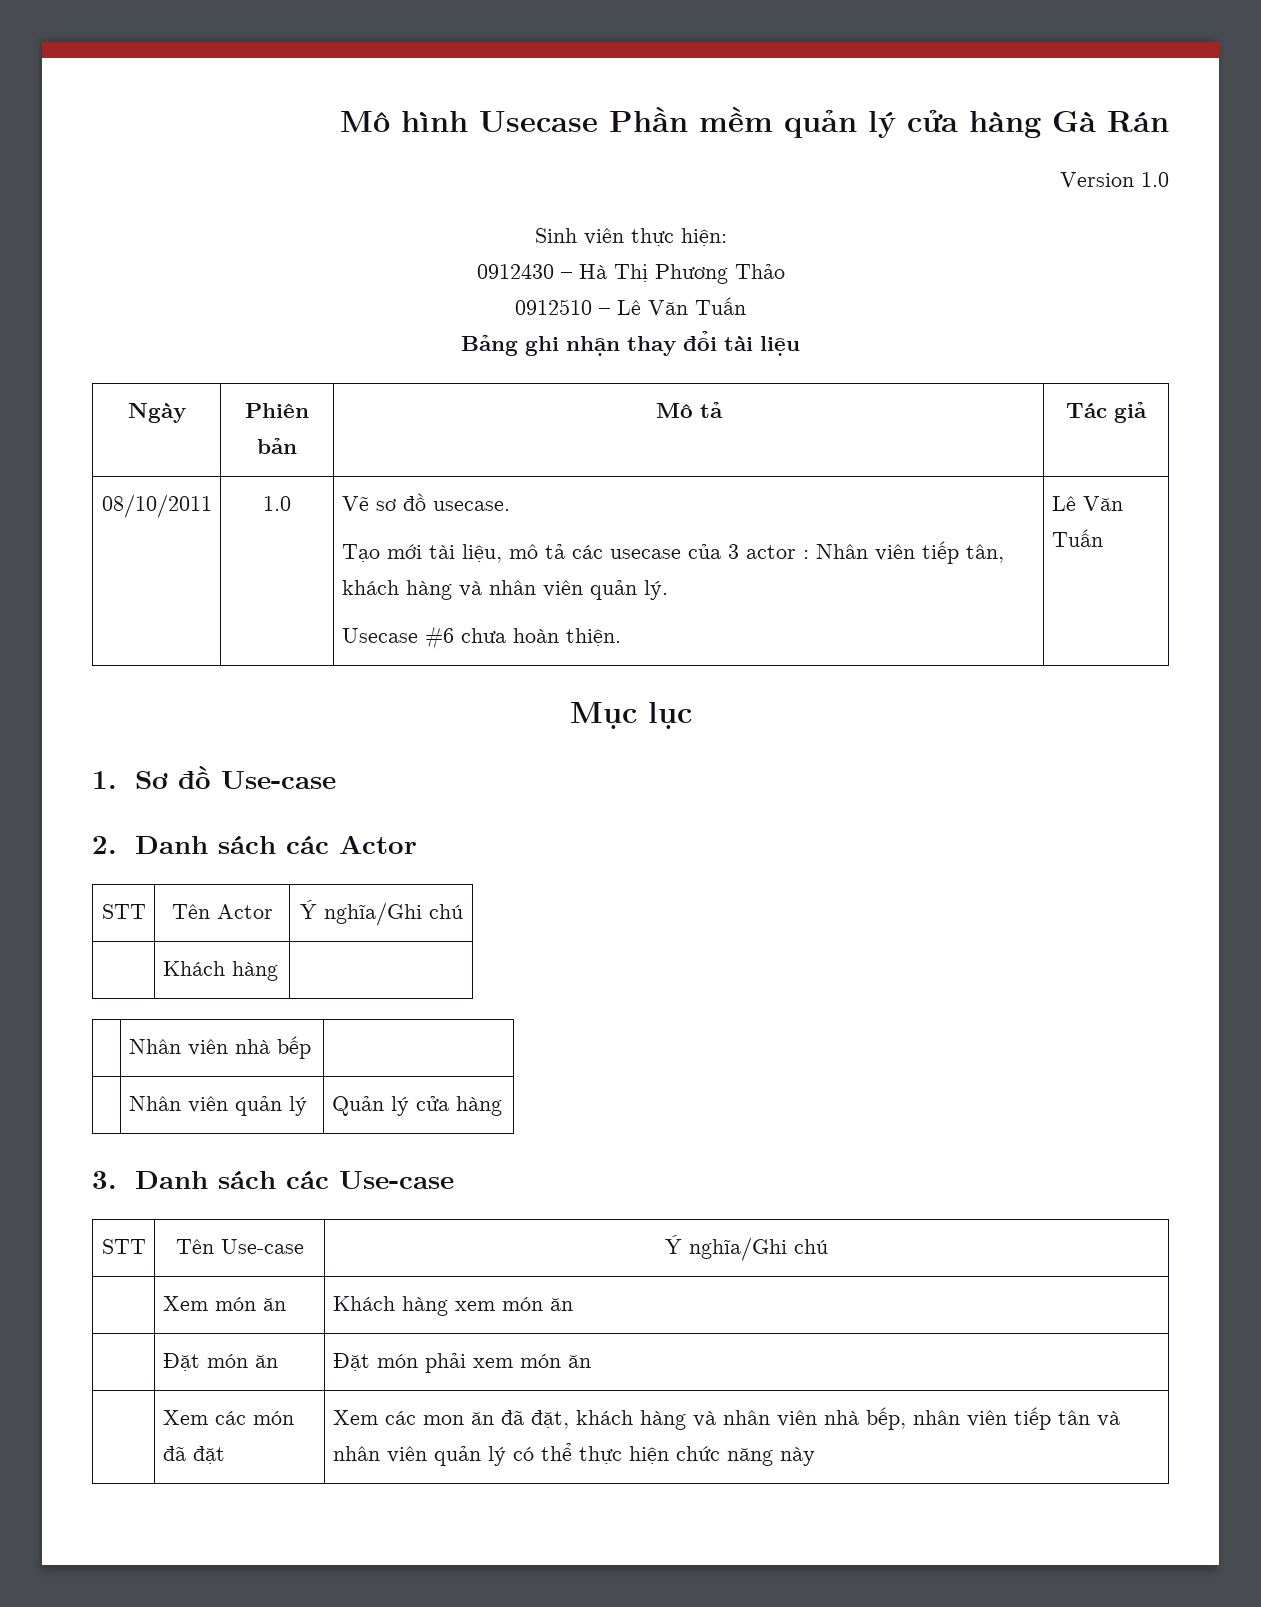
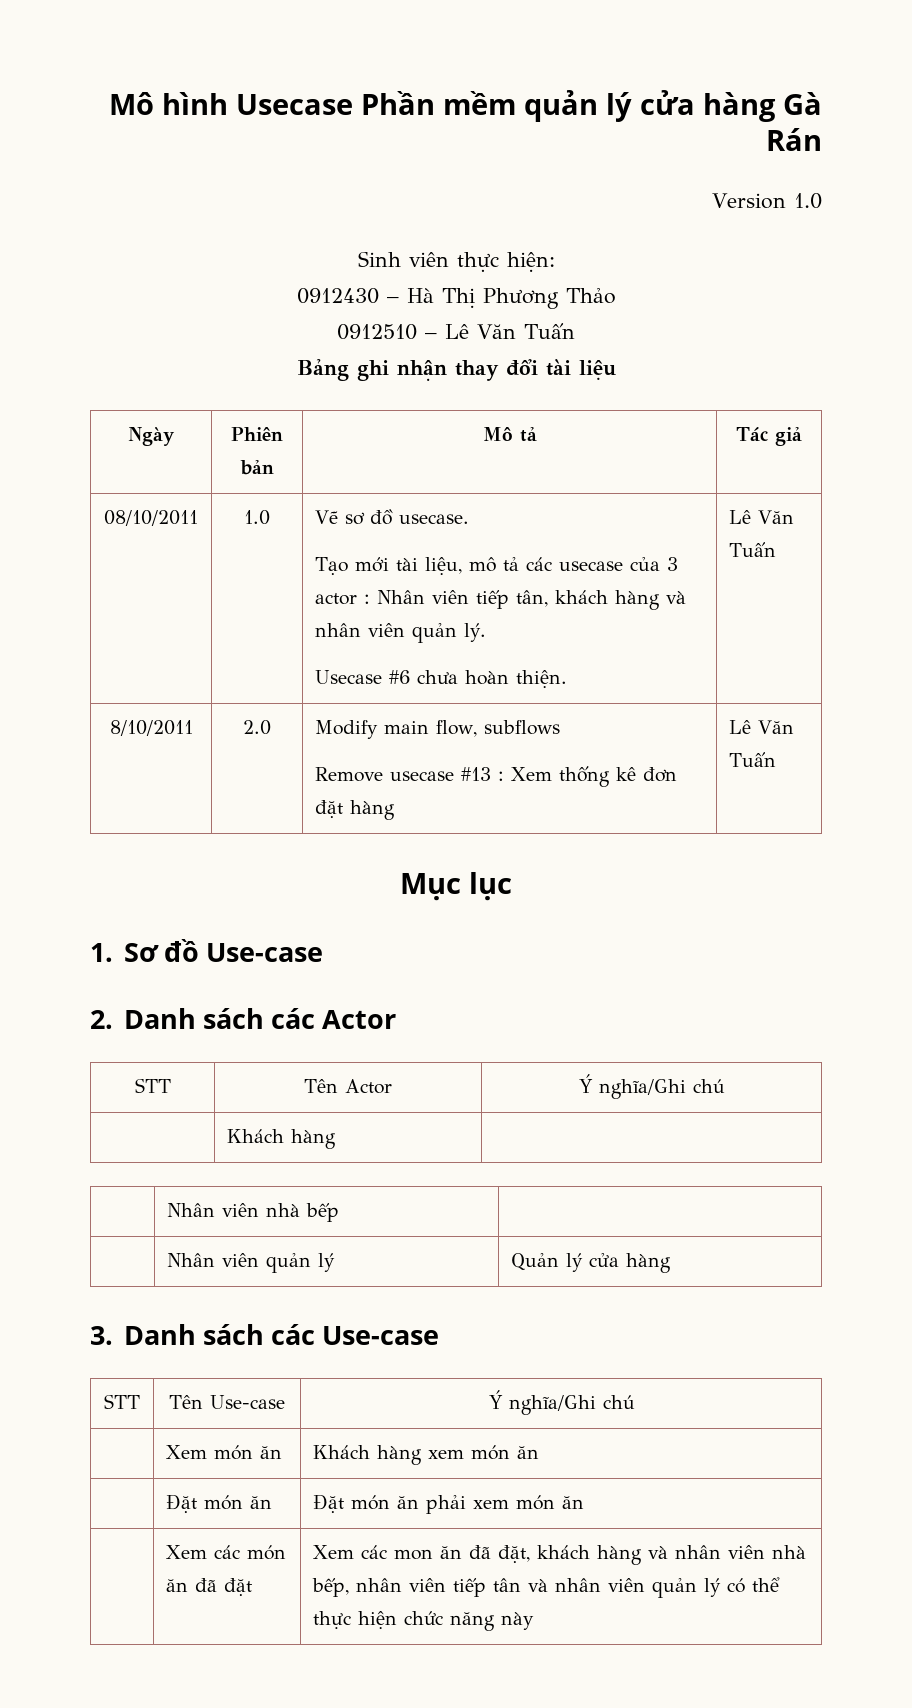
(1103, 538) none -> [109,720,193,736] [243,720,271,735] [315,720,561,739] [315,766,678,787] [315,800,396,820] [729,720,795,734] [729,752,777,767] // 8/10/2011 | 2.0 | Modify main flow, subflows // Remove usecase #13 : Xem thống kê đơn đặt hàng | Lê Văn Tuấn
(418, 1361) none -> [397,1496,420,1509] ăn
(294, 1418) none -> [166,1579,189,1592] ăn

